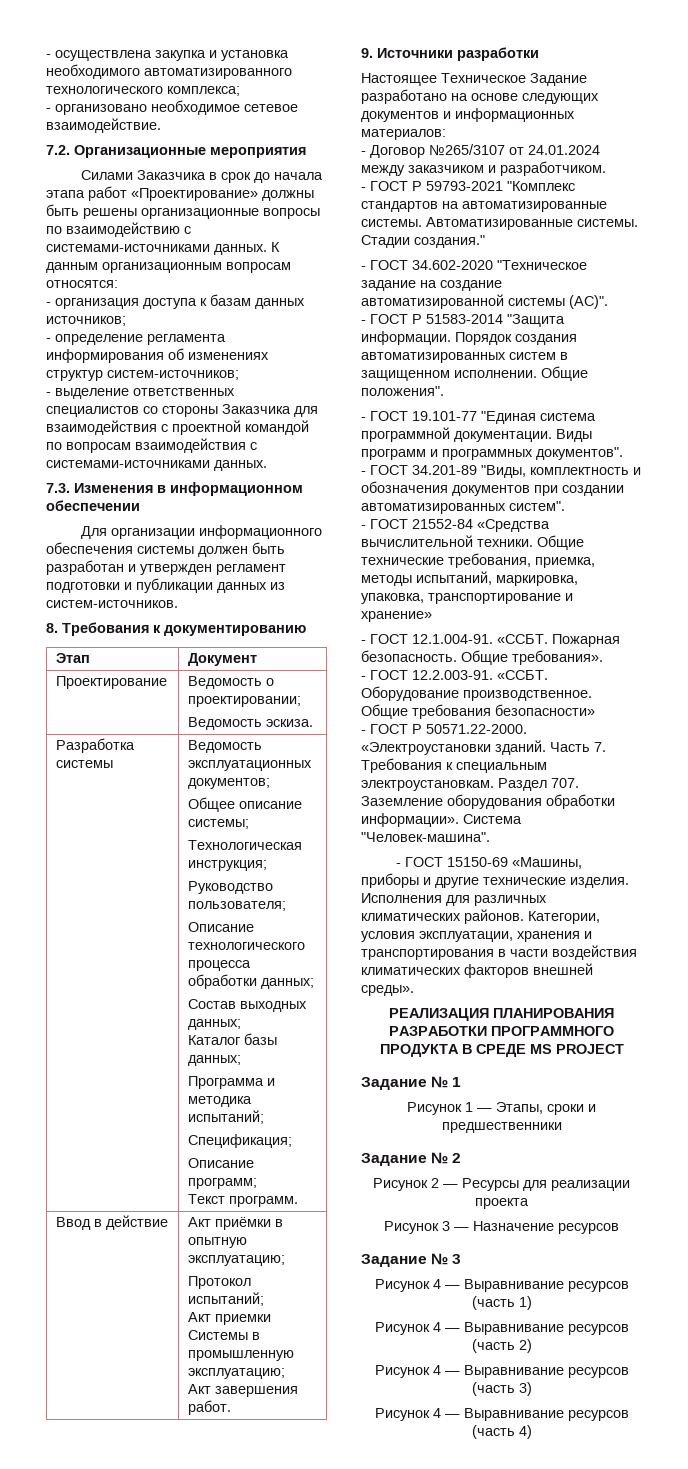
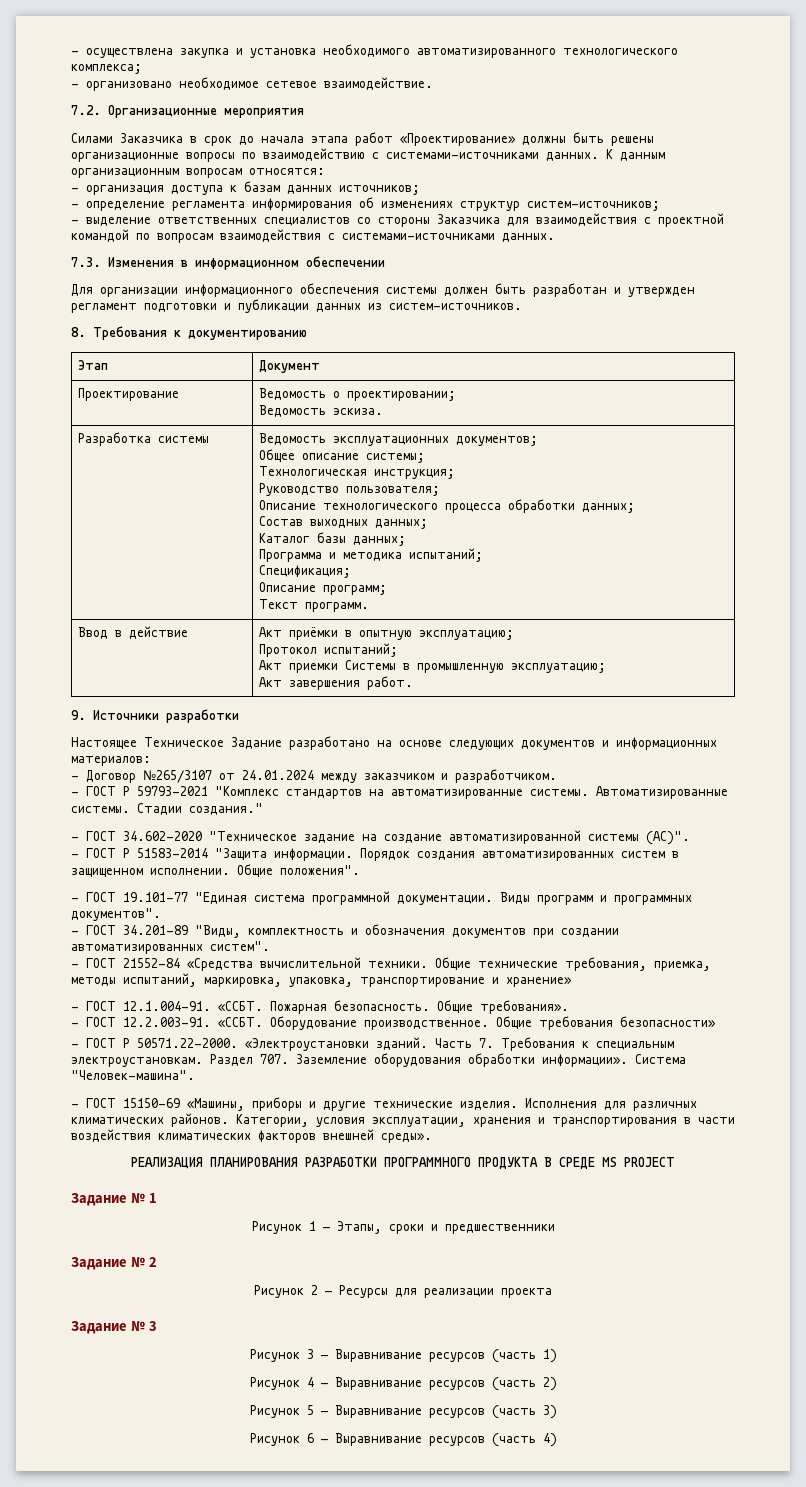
[384,1221,619,1234] // Рисунок 3 — Назначение ресурсов -> (552, 1293) none
[432,1279,441,1289] 4 -> [306,1349,314,1359] 3
[432,1365,441,1375] 4 -> [306,1405,314,1415] 5
[432,1408,441,1418] 4 -> [306,1433,314,1443] 6

